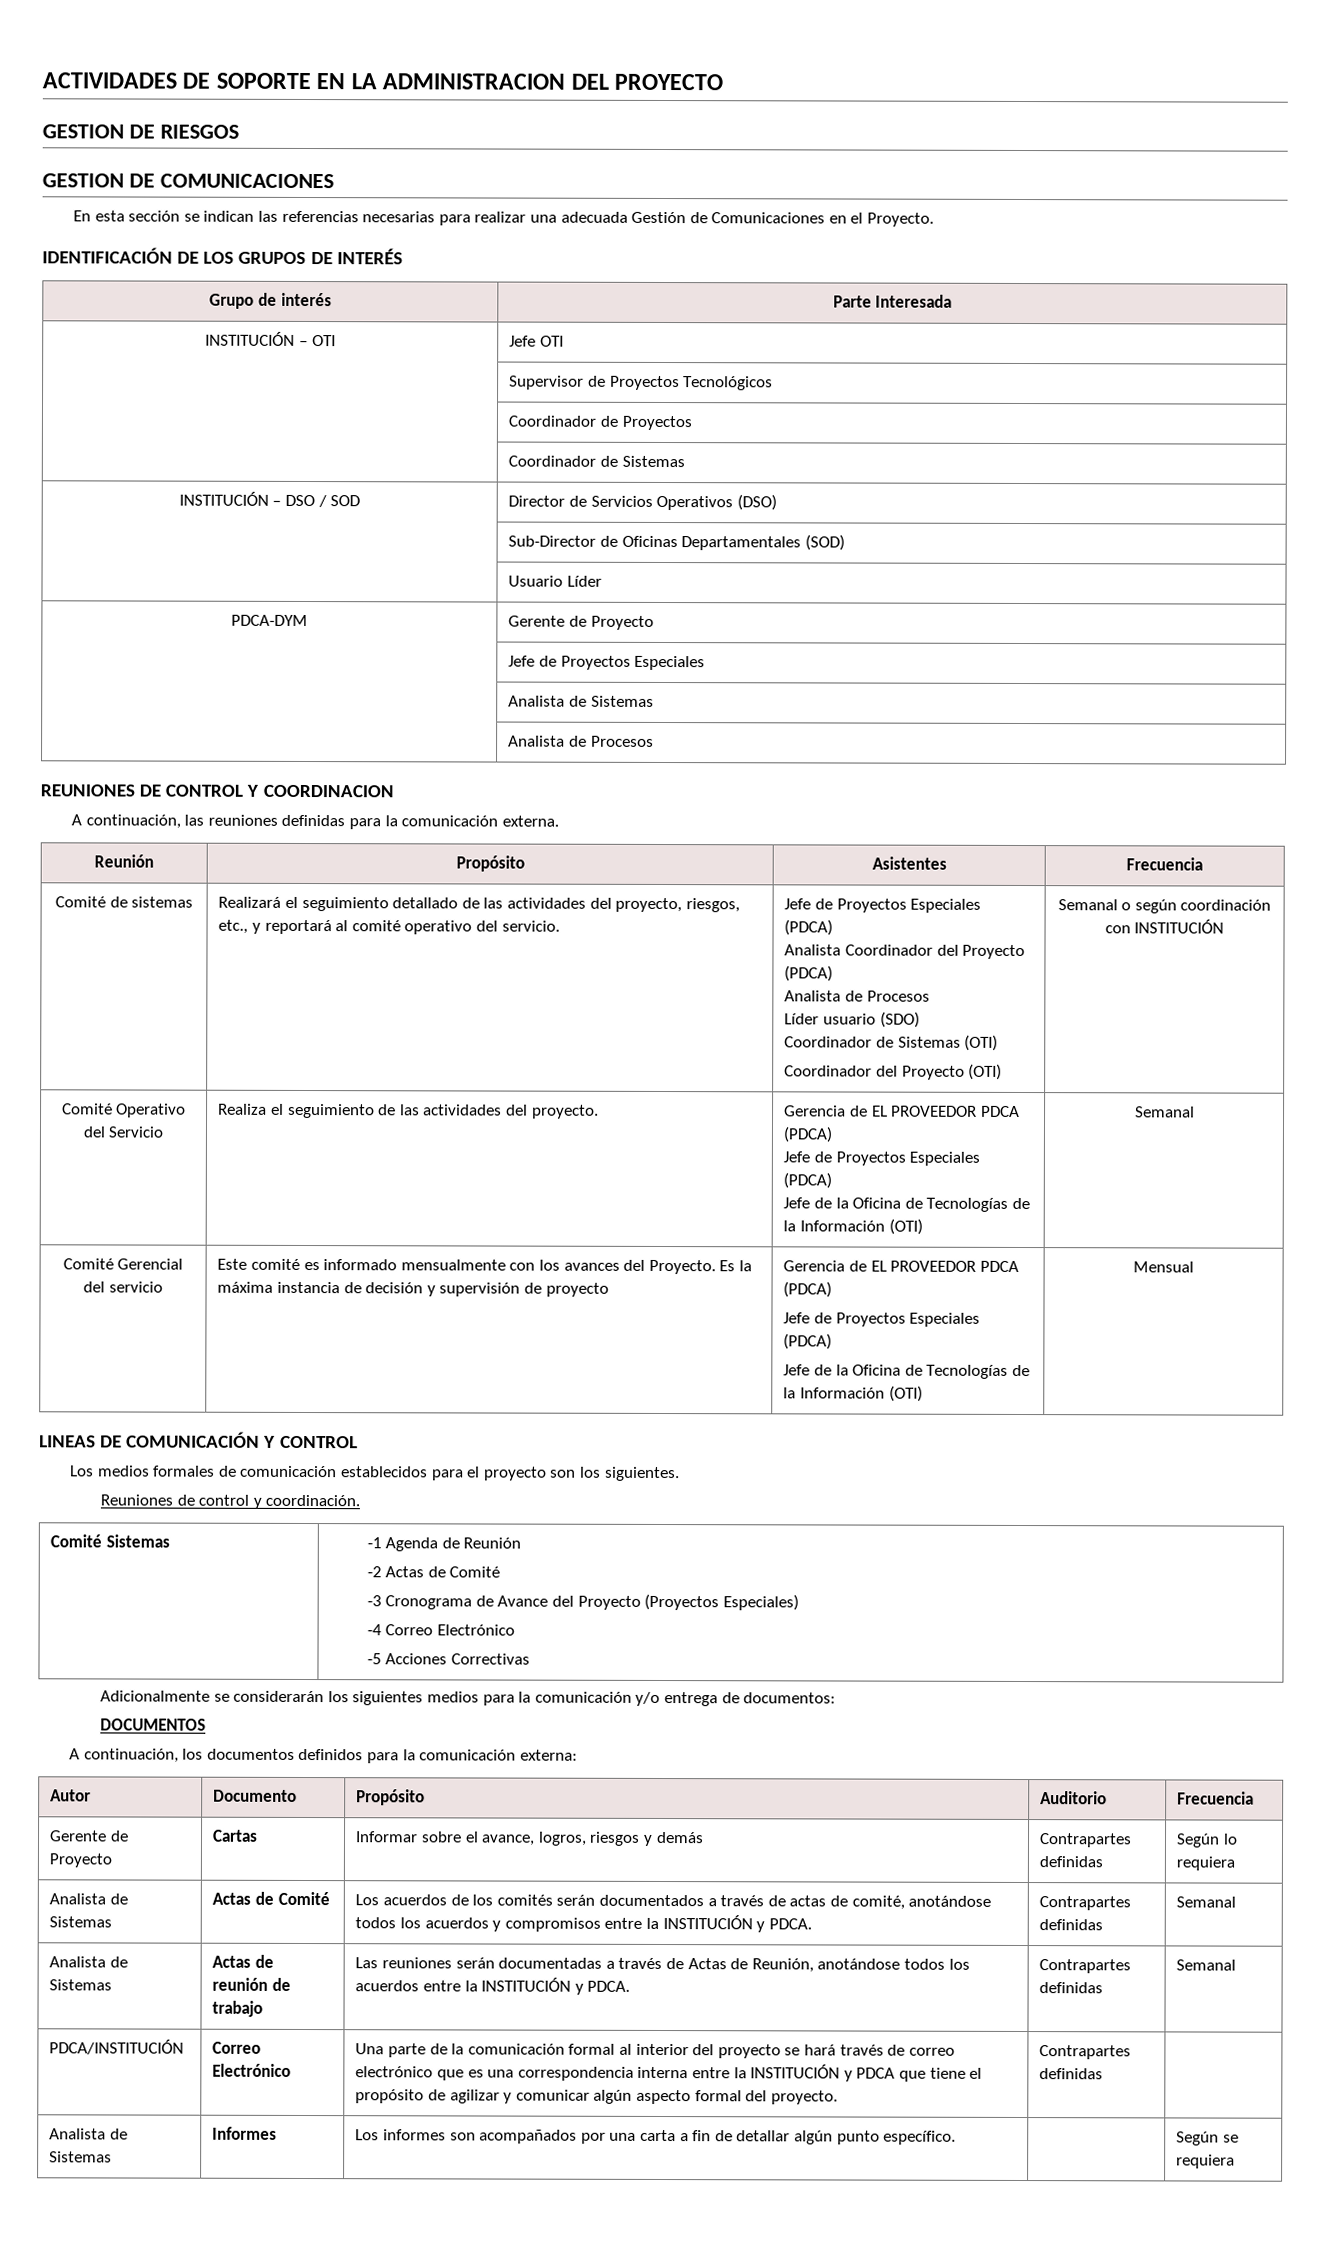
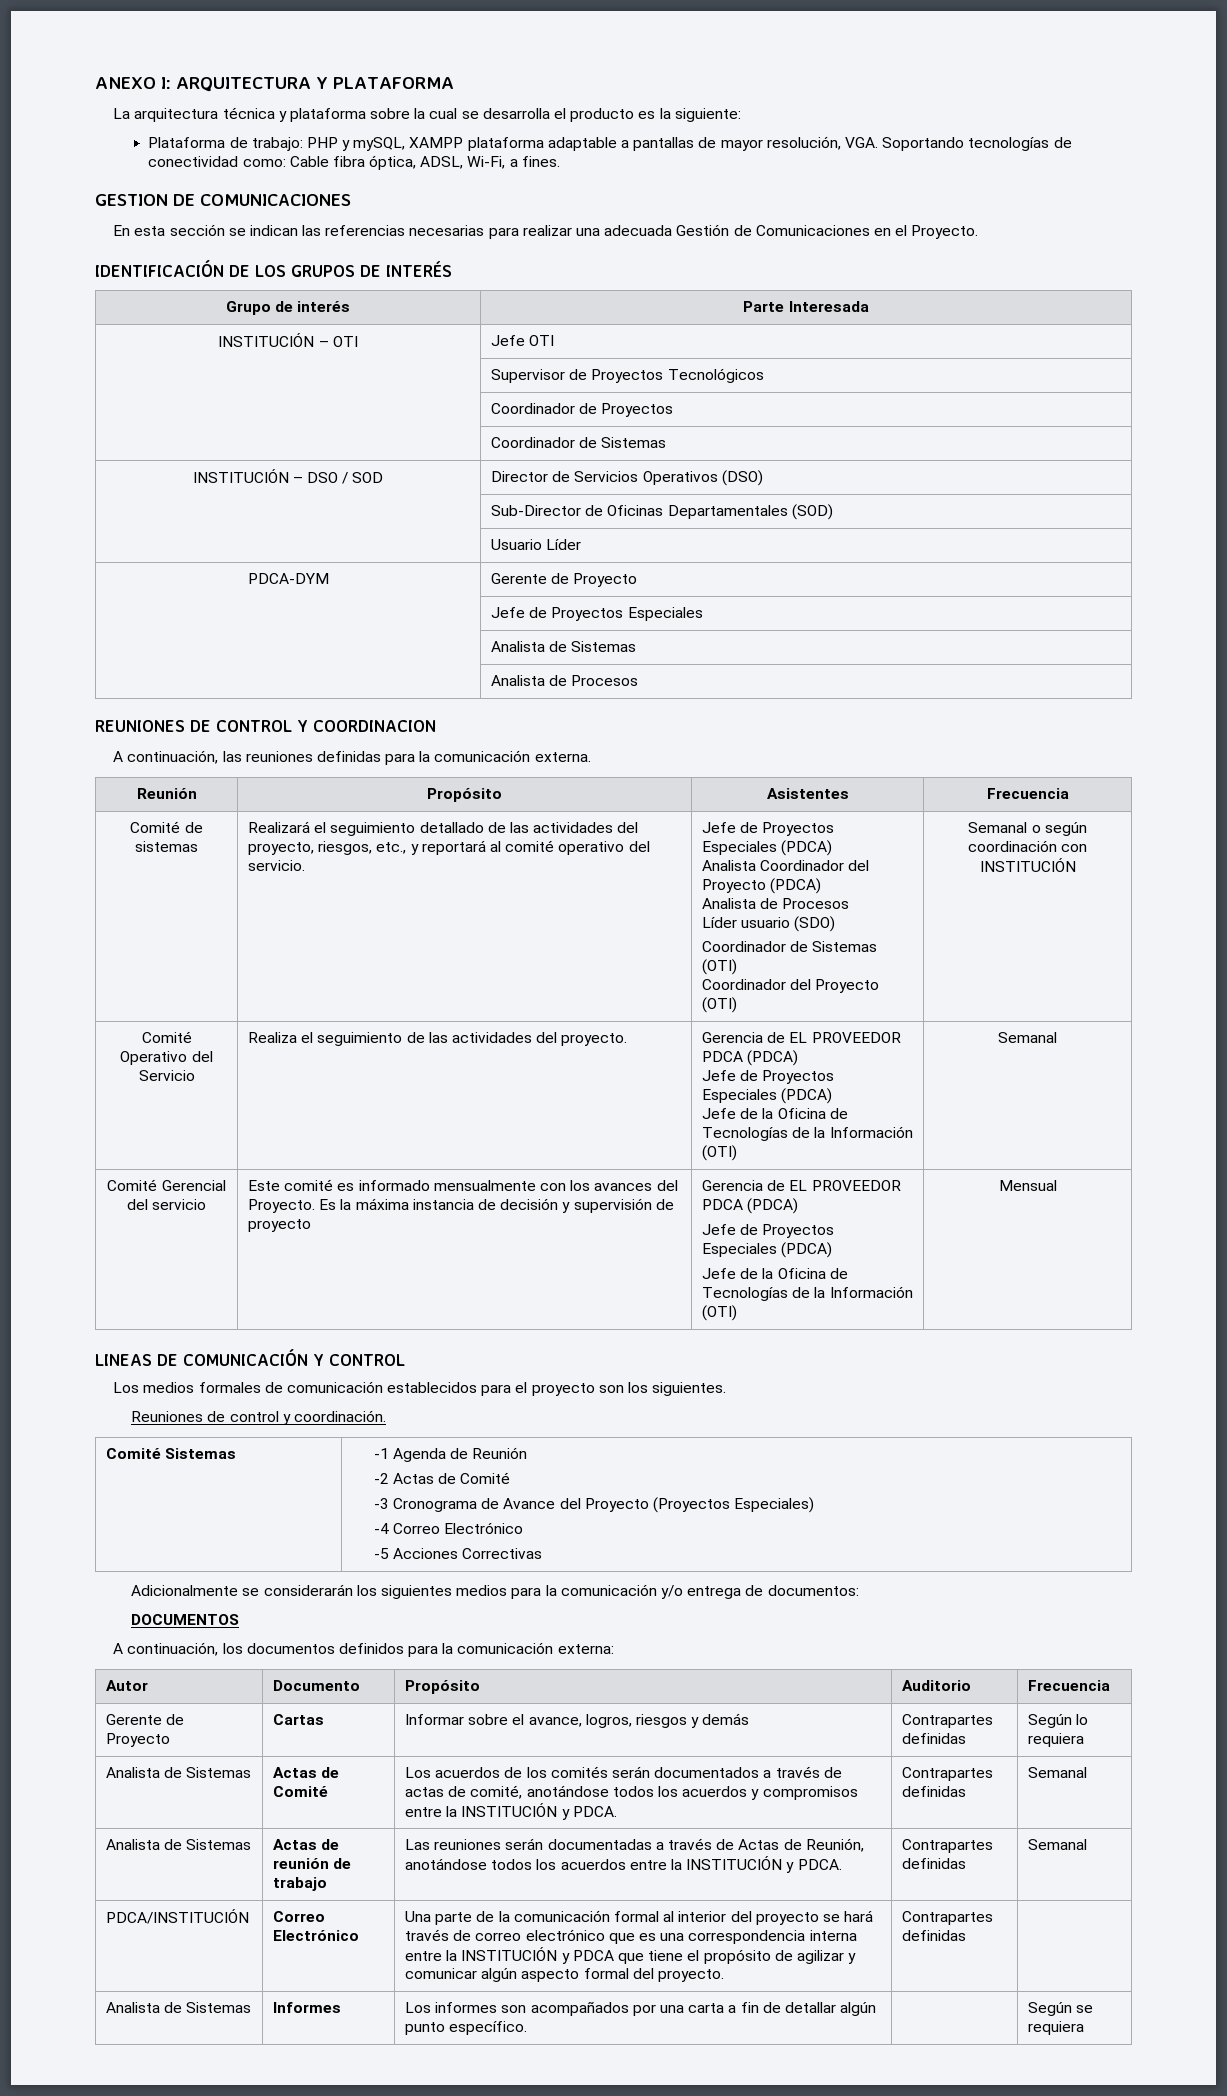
[42,72,724,91] [42,124,239,139] ACTIVIDADES DE SOPORTE EN LA ADMINISTRACION DEL PROYECTO // GESTION DE RIESGOS -> [95,77,454,92] [113,107,741,122] [148,136,1072,151] [148,155,560,170] ANEXO I: ARQUITECTURA Y PLATAFORMA // La arquitectura técnica y plataforma sobre la cual se desarrolla el producto es la siguiente: // Plataforma de trabajo: PHP y mySQL, XAMPP plataforma adaptable a pantallas de mayor resolución, VGA. Soportando tecnologías de conectividad como: Cable fibra óptica, ADSL, Wi-Fi, a fines.

